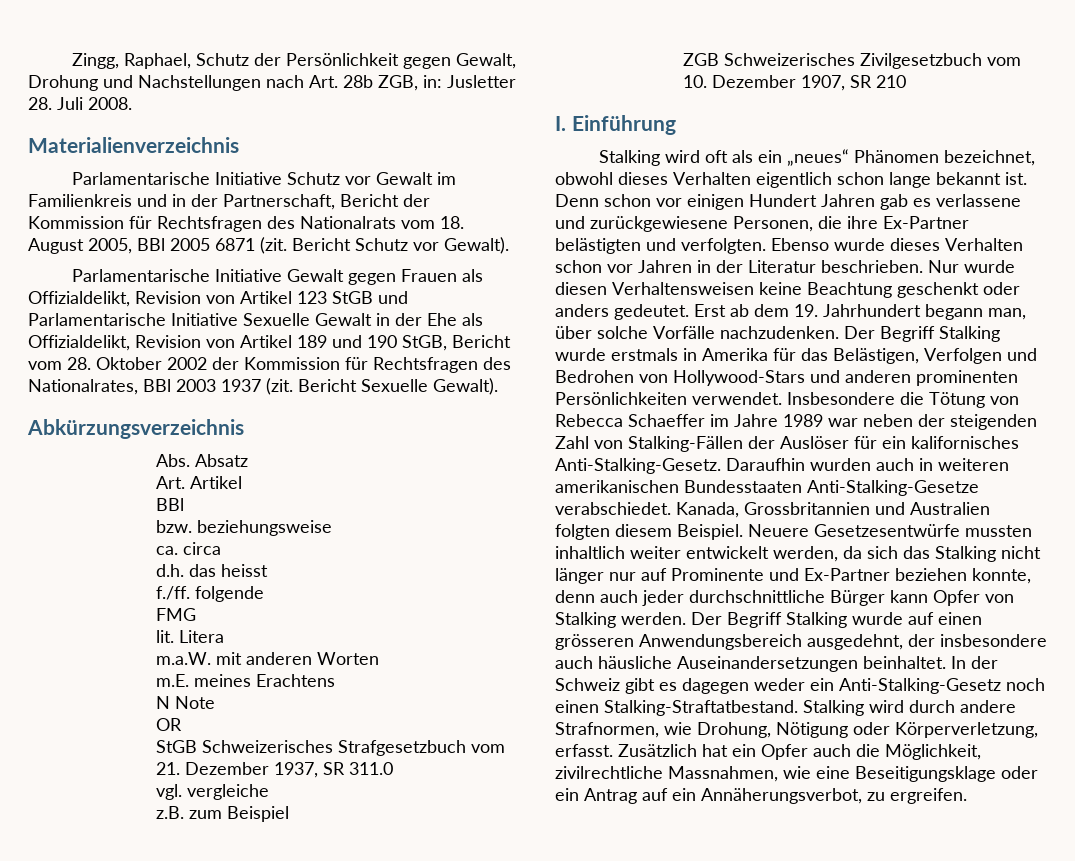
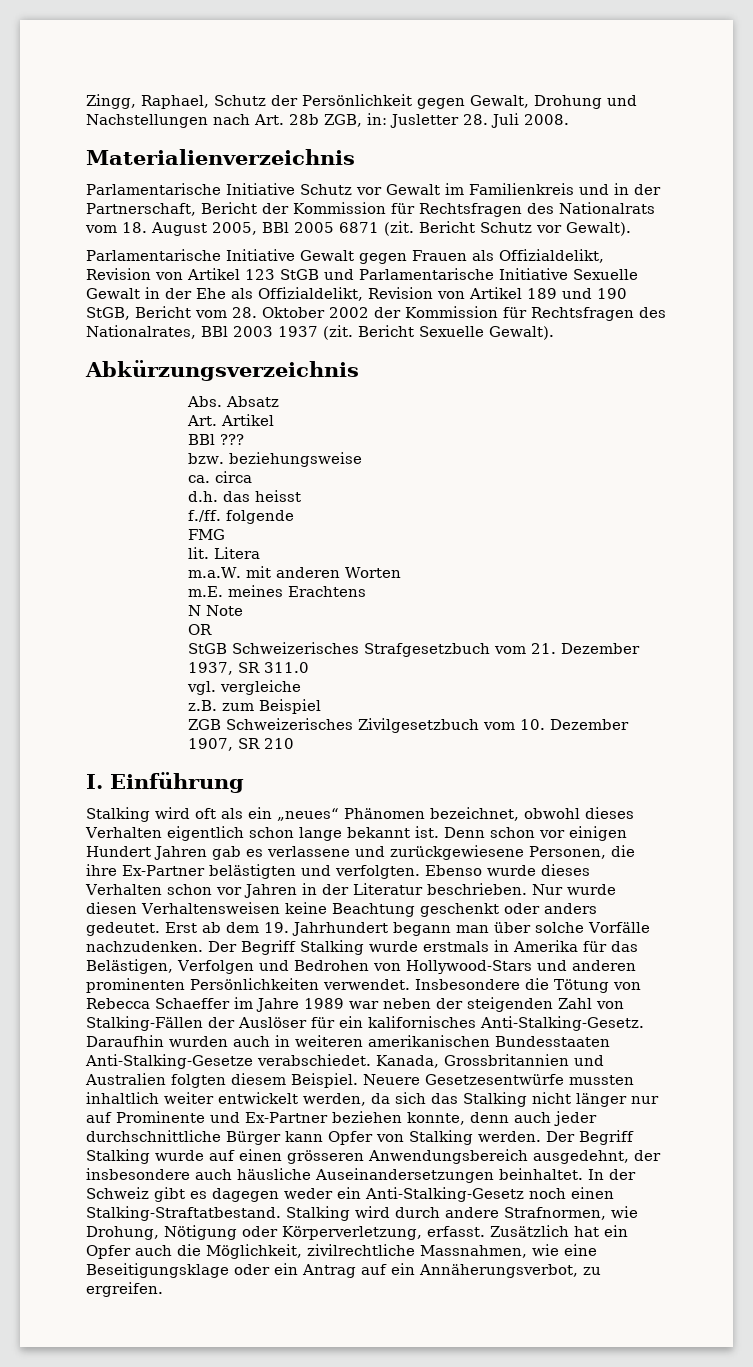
(185, 504) none -> [219,434,244,445] ???
[988,308,1026,320] man, -> [456,925,489,933] man

